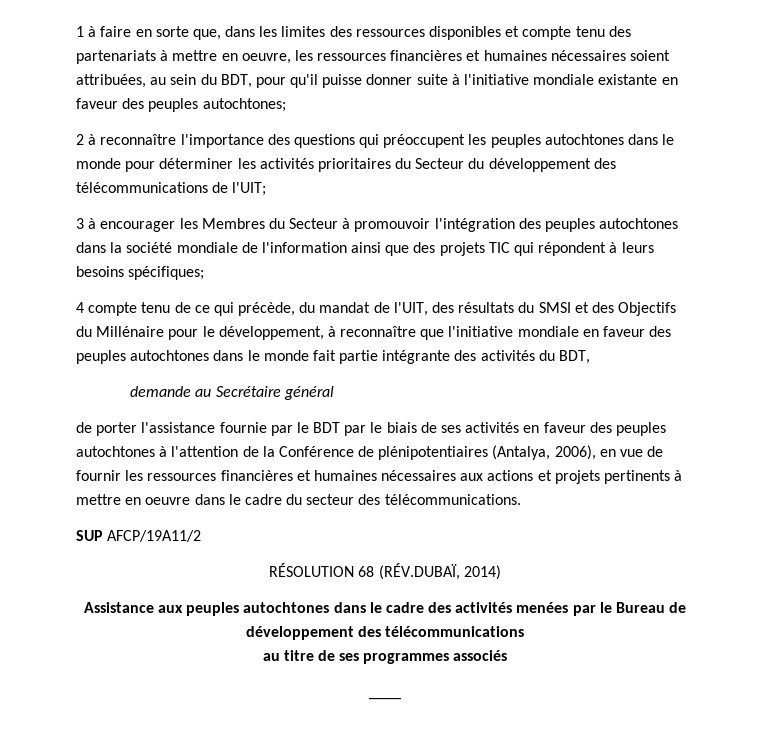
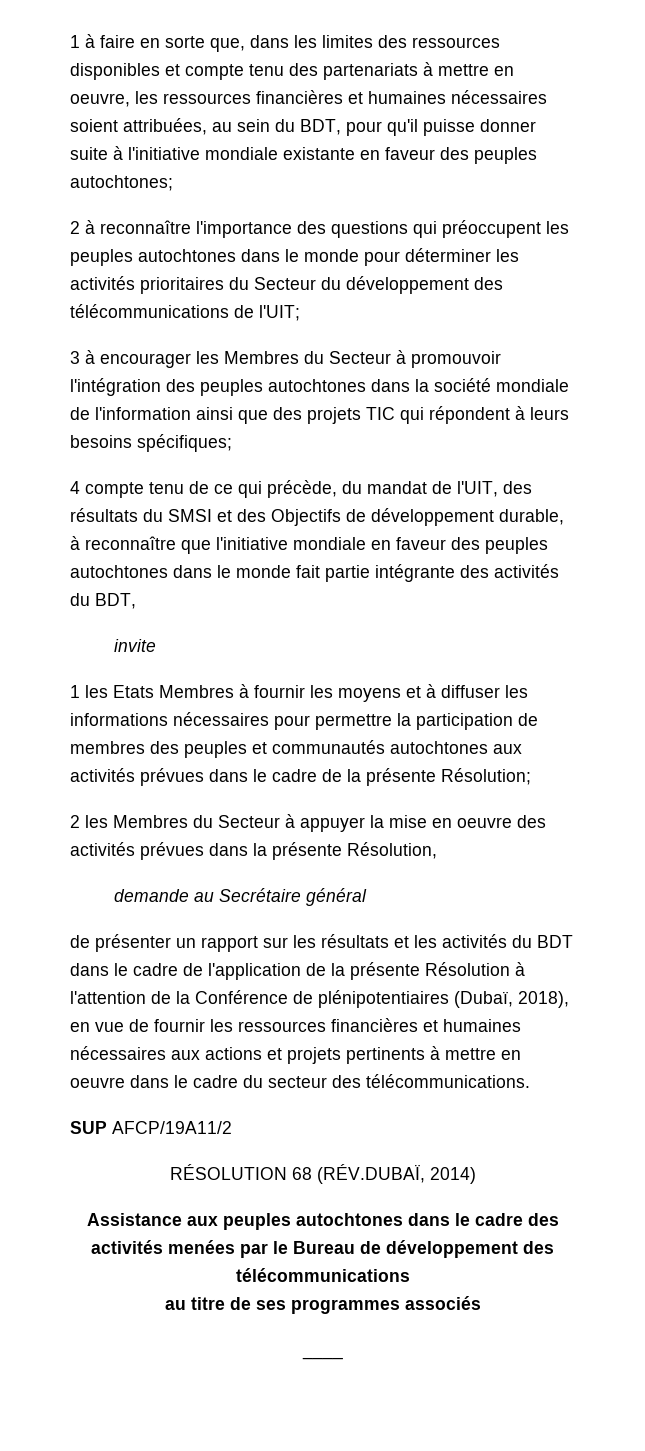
[76,326,324,340] du Millénaire pour le développement, -> [346,508,564,526] de développement durable,
(591, 357) none -> [114,639,157,652] [70,684,528,702] [70,712,538,730] [70,740,522,758] [70,768,531,786] [70,814,546,832] [70,842,437,860] // invite // 1 les Etats Membres à fournir les moyens et à diffuser les informations nécessaires pour permettre la participation de membres des peuples et communautés autochtones aux activités prévues dans le cadre de la présente Résolution; // 2 les Membres du Secteur à appuyer la mise en oeuvre des activités prévues dans la présente Résolution,
[96,422,666,436] [76,446,155,457] porter l'assistance fournie par le BDT par le biais de ses activités en faveur des peuples autochtones -> [95,934,573,952] [70,962,510,980] présenter un rapport sur les résultats et les activités du BDT dans le cadre de l'application de la présente Résolution
[492,445,596,460] (Antalya, 2006), -> [454,991,569,1008] (Dubaï, 2018),

